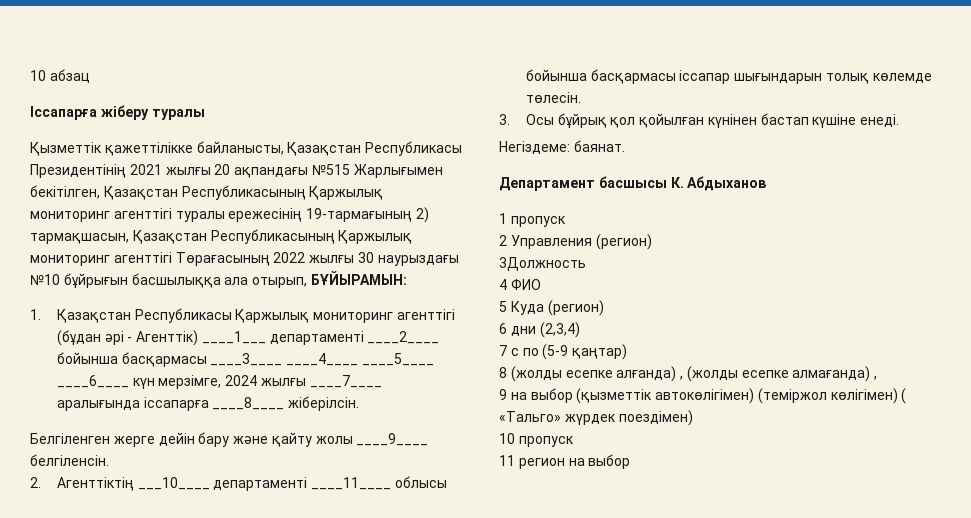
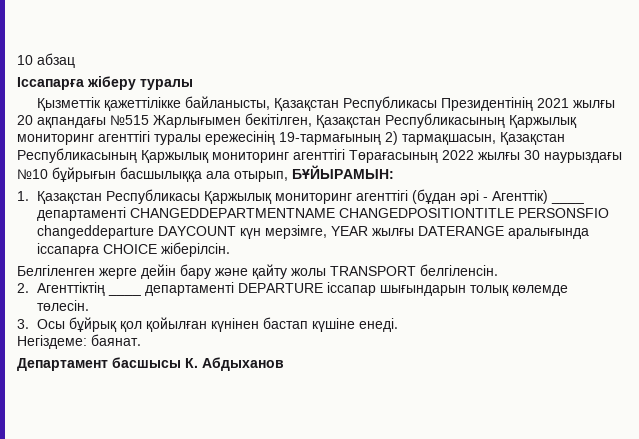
[201,331,440,345] [56,352,434,367] [56,375,382,389] ____1___ департаменті ____2____ бойынша басқармасы ____3____ ____4____ ____5____ ____6____ күн мерзімге, 2024 жылғы ____7____ -> [551,201,585,204] [37,207,610,221] [37,225,505,239] ____ департаменті CHANGEDDEPARTMENTNAME CHANGEDPOSITIONTITLE PERSONSFIO changeddeparture DAYCOUNT күн мерзімге, YEAR жылғы DATERANGE
[212,397,285,410] ____8____ -> [103,244,158,254] CHOICE
[356,433,429,446] ____9____ -> [330,266,416,276] TRANSPORT
[137,476,447,491] [525,69,676,84] ___10____ департаменті ____11____ облысы бойынша басқармасы -> [108,282,324,296] ____ департаменті DEPARTURE
[499,213,566,227] [499,234,652,250] [499,257,586,271] [499,279,541,290] [499,300,604,316] [499,322,580,338] [499,344,628,360] [499,366,878,382] [499,388,907,404] [499,410,693,426] [499,433,574,447] [499,454,631,469] // 1 пропуск // 2 Управления (регион) // 3Должность // 4 ФИО // 5 Куда (регион) // 6 дни (2,3,4) // 7 с по (5-9 қаңтар) // 8 (жолды есепке алғанда) , (жолды есепке алмағанда) , // 9 на выбор (қызметтік автокөлігімен) (теміржол көлігімен) ( «Тальго» жүрдек поездімен) // 10 пропуск // 11 регион на выбор -> (284, 364) none

